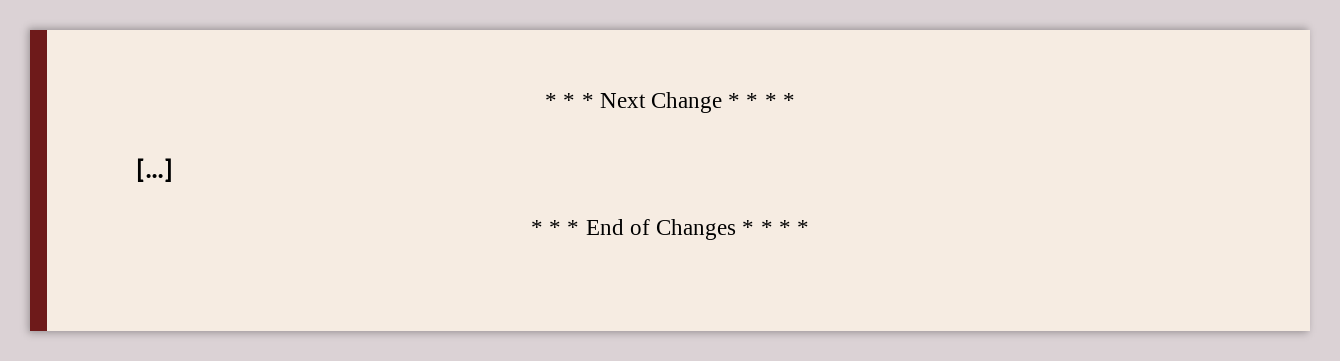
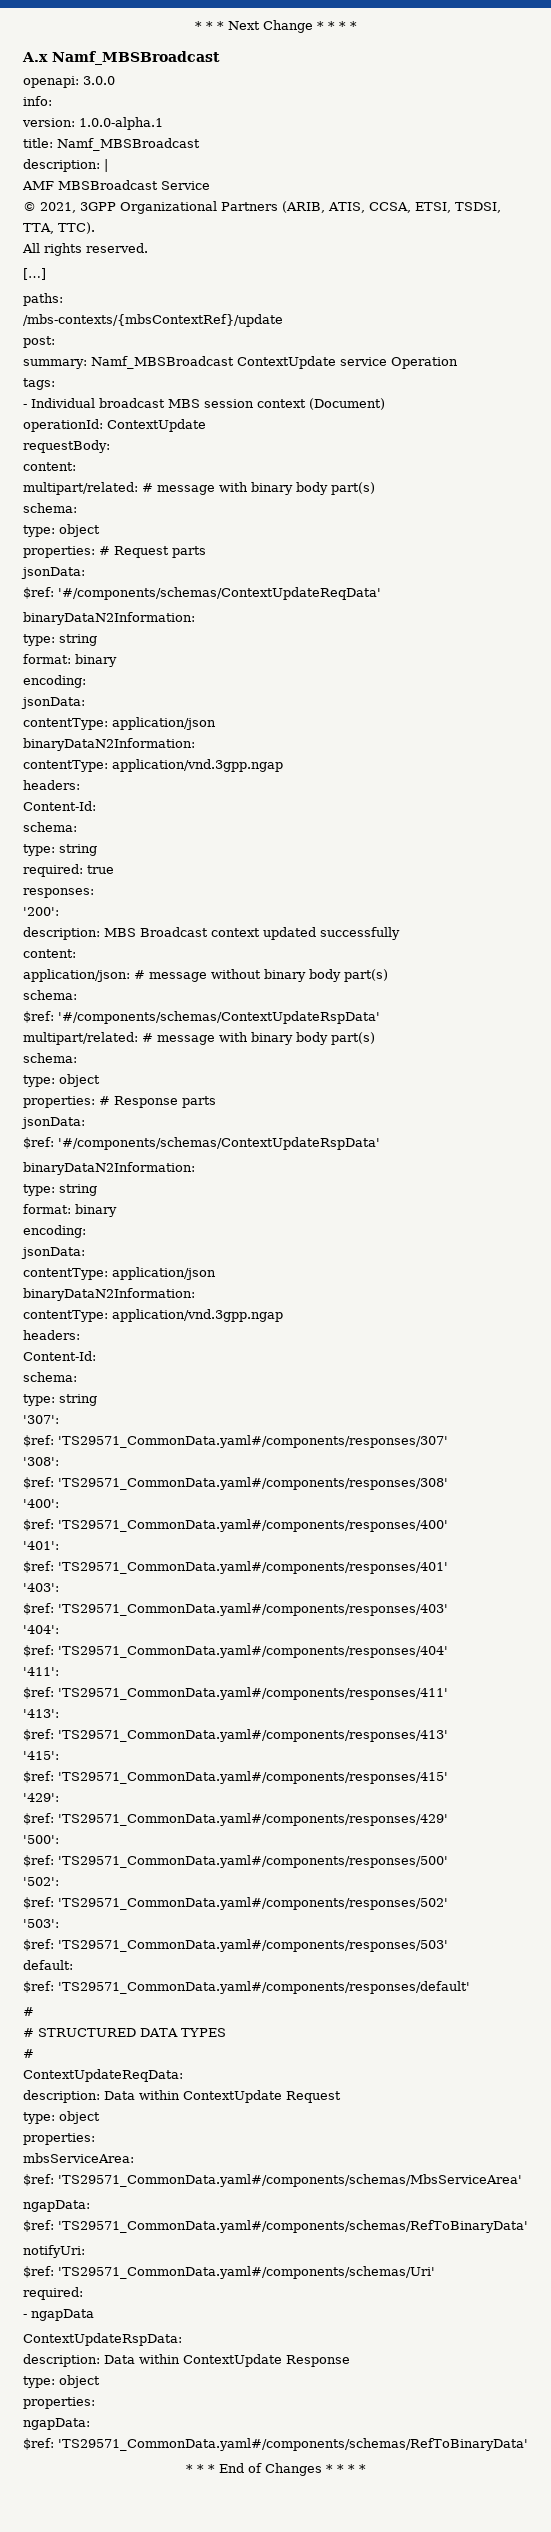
[136,158,173,182] […] -> [22,51,220,65] [23,76,115,88] [23,96,52,106] [22,117,163,130] [23,138,200,151] [23,159,108,172] [22,180,210,190] [23,201,501,214] [23,222,95,234] [22,243,148,256] [23,268,46,280] [23,293,63,306] [23,314,283,327] [23,336,55,348] [23,356,458,369] [23,378,55,390] [23,398,385,410] [23,419,206,432] [23,440,110,453] [23,462,76,471] [23,482,375,495] [23,503,77,513] [23,524,100,537] [23,546,206,558] [21,567,85,579] [23,587,381,600] [23,612,195,625] [23,634,97,646] [23,654,117,667] [23,675,86,688] [21,697,85,709] [23,717,216,730] [23,738,195,751] [23,759,283,772] [23,780,80,790] [23,801,96,811] [23,822,77,832] [23,844,97,856] [23,864,114,877] [23,888,94,898] [23,907,59,916] [23,927,400,940] [23,949,76,958] [23,969,388,982] [23,990,77,1000] [23,1011,380,1024] [23,1032,375,1045] [23,1053,77,1063] [23,1074,100,1087] [23,1096,216,1108] [21,1117,85,1129] [23,1137,380,1150] [23,1162,195,1175] [23,1184,97,1196] [23,1204,117,1217] [23,1225,86,1238] [21,1247,85,1259] [23,1267,216,1280] [23,1288,195,1301] [23,1309,283,1322] [23,1330,80,1340] [23,1351,96,1361] [23,1372,77,1382] [23,1394,97,1406] [23,1415,59,1424] [23,1435,448,1448] [23,1457,59,1466] [23,1477,448,1490] [23,1499,59,1508] [23,1519,448,1532] [23,1541,59,1550] [23,1561,448,1574] [23,1583,59,1592] [23,1603,448,1616] [23,1625,59,1634] [23,1645,448,1658] [23,1667,59,1676] [23,1687,448,1700] [23,1709,59,1718] [23,1729,448,1742] [23,1751,59,1760] [23,1771,448,1784] [23,1793,59,1802] [23,1813,448,1826] [23,1835,59,1844] [23,1855,448,1868] [23,1877,59,1886] [23,1897,448,1910] [23,1919,59,1928] [23,1939,448,1952] [23,1960,73,1970] [23,1981,470,1994] [23,2007,34,2016] [23,2028,226,2037] [23,2049,34,2058] [23,2069,183,2082] [23,2090,341,2103] [23,2111,100,2124] [23,2133,95,2145] [23,2153,134,2163] [23,2174,522,2187] [23,2200,90,2212] [23,2220,528,2233] [23,2245,85,2258] [23,2266,435,2279] [23,2287,83,2300] [23,2309,94,2321] [23,2333,182,2346] [23,2354,350,2367] [23,2375,100,2388] [23,2397,95,2409] [23,2418,90,2430] [23,2438,528,2451] A.x Namf_MBSBroadcast // openapi: 3.0.0 // info: // version: 1.0.0-alpha.1 // title: Namf_MBSBroadcast // description: | // AMF MBSBroadcast Service // © 2021, 3GPP Organizational Partners (ARIB, ATIS, CCSA, ETSI, TSDSI, TTA, TTC). // All rights reserved. // […] // paths: // /mbs-contexts/{mbsContextRef}/update // post: // summary: Namf_MBSBroadcast ContextUpdate service Operation // tags: // - Individual broadcast MBS session context (Document) // operationId: ContextUpdate // requestBody: // content: // multipart/related: # message with binary body part(s) // schema: // type: object // properties: # Request parts // jsonData: // $ref: '#/components/schemas/ContextUpdateReqData' // binaryDataN2Information: // type: string // format: binary // encoding: // jsonData: // contentType: application/json // binaryDataN2Information: // contentType: application/vnd.3gpp.ngap // headers: // Content-Id: // schema: // type: string // required: true // responses: // '200': // description: MBS Broadcast context updated successfully // content: // application/json: # message without binary body part(s) // schema: // $ref: '#/components/schemas/ContextUpdateRspData' // multipart/related: # message with binary body part(s) // schema: // type: object // properties: # Response parts // jsonData: // $ref: '#/components/schemas/ContextUpdateRspData' // binaryDataN2Information: // type: string // format: binary // encoding: // jsonData: // contentType: application/json // binaryDataN2Information: // contentType: application/vnd.3gpp.ngap // headers: // Content-Id: // schema: // type: string // '307': // $ref: 'TS29571_CommonData.yaml#/components/responses/307' // '308': // $ref: 'TS29571_CommonData.yaml#/components/responses/308' // '400': // $ref: 'TS29571_CommonData.yaml#/components/responses/400' // '401': // $ref: 'TS29571_CommonData.yaml#/components/responses/401' // '403': // $ref: 'TS29571_CommonData.yaml#/components/responses/403' // '404': // $ref: 'TS29571_CommonData.yaml#/components/responses/404' // '411': // $ref: 'TS29571_CommonData.yaml#/components/responses/411' // '413': // $ref: 'TS29571_CommonData.yaml#/components/responses/413' // '415': // $ref: 'TS29571_CommonData.yaml#/components/responses/415' // '429': // $ref: 'TS29571_CommonData.yaml#/components/responses/429' // '500': // $ref: 'TS29571_CommonData.yaml#/components/responses/500' // '502': // $ref: 'TS29571_CommonData.yaml#/components/responses/502' // '503': // $ref: 'TS29571_CommonData.yaml#/components/responses/503' // default: // $ref: 'TS29571_CommonData.yaml#/components/responses/default' // # // # STRUCTURED DATA TYPES // # // ContextUpdateReqData: // description: Data within ContextUpdate Request // type: object // properties: // mbsServiceArea: // $ref: 'TS29571_CommonData.yaml#/components/schemas/MbsServiceArea' // ngapData: // $ref: 'TS29571_CommonData.yaml#/components/schemas/RefToBinaryData' // notifyUri: // $ref: 'TS29571_CommonData.yaml#/components/schemas/Uri' // required: // - ngapData // ContextUpdateRspData: // description: Data within ContextUpdate Response // type: object // properties: // ngapData: // $ref: 'TS29571_CommonData.yaml#/components/schemas/RefToBinaryData'

